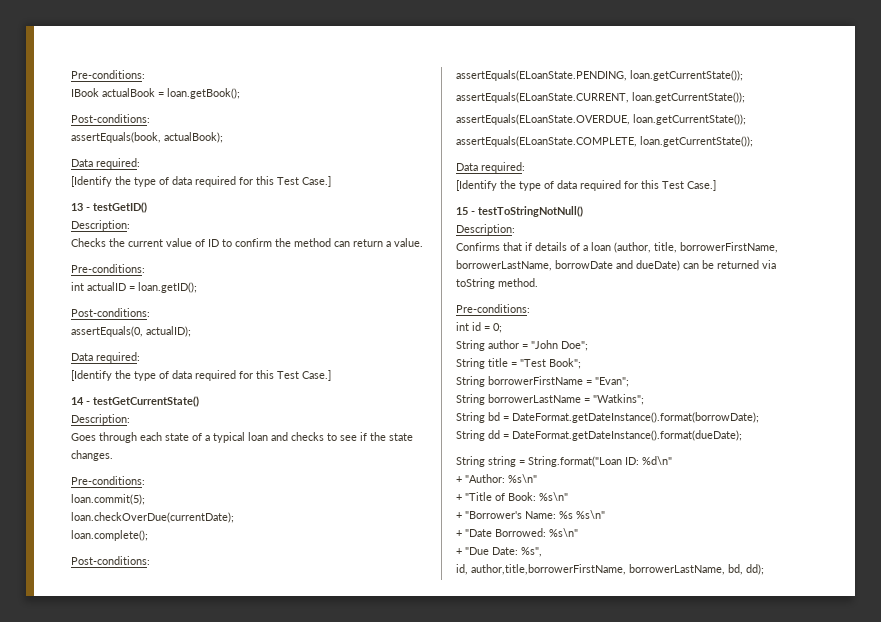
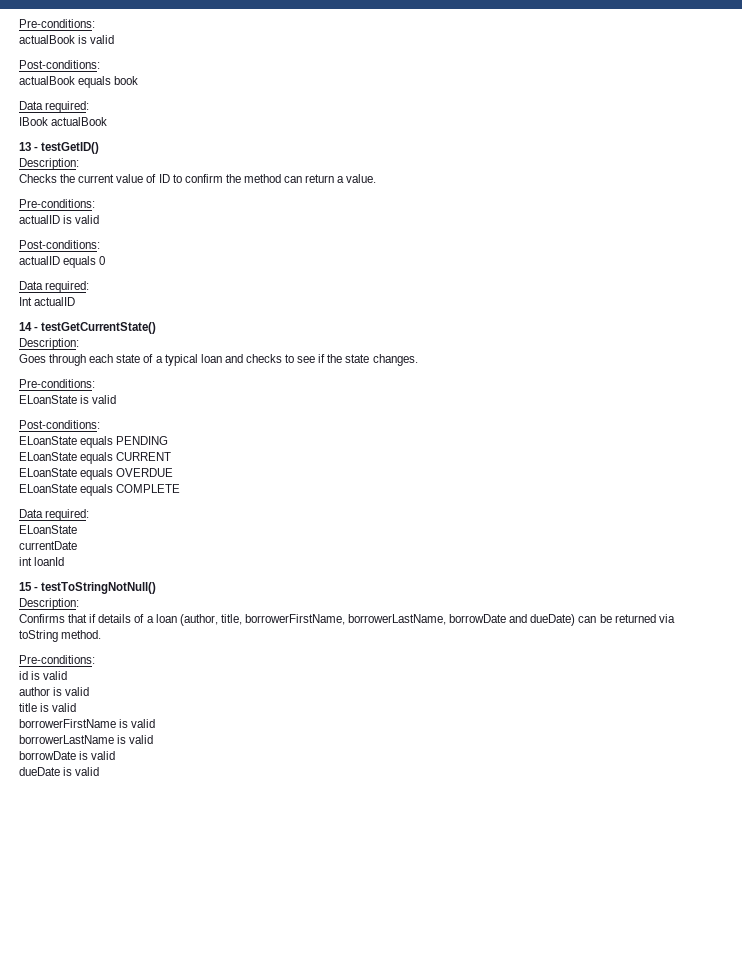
[71,70,145,79] [71,88,240,99] [71,114,150,123] [71,132,223,143] [71,158,140,169] [71,176,331,187] Pre-conditions: // IBook actualBook = loan.getBook(); // Post-conditions: // assertEquals(book, actualBook); // Data required: // [Identify the type of data required for this Test Case.] -> [19,19,95,28] [19,35,115,44] [19,60,100,69] [19,76,139,88] [19,101,90,113] [19,117,108,126] Pre-conditions: // actualBook is valid // Post-conditions: // actualBook equals book // Data required: // IBook actualBook
[71,282,197,293] [71,308,150,317] [71,326,191,337] [71,352,140,363] [71,370,331,381] int actualID = loan.getID(); // Post-conditions: // assertEquals(0, actualID); // Data required: // [Identify the type of data required for this Test Case.] -> [19,215,100,224] [19,240,100,249] [19,256,106,268] [19,281,90,293] [19,297,76,306] actualID is valid // Post-conditions: // actualID equals 0 // Data required: // Int actualID
[71,494,145,505] [71,512,234,523] [71,530,148,541] [71,556,150,565] [456,70,743,81] [456,92,745,103] [456,114,746,125] [456,136,753,147] [456,162,525,173] [456,180,716,191] loan.commit(5); // loan.checkOverDue(currentDate); // loan.complete(); // Post-conditions: // assertEquals(ELoanState.PENDING, loan.getCurrentState()); // assertEquals(ELoanState.CURRENT, loan.getCurrentState()); // assertEquals(ELoanState.OVERDUE, loan.getCurrentState()); // assertEquals(ELoanState.COMPLETE, loan.getCurrentState()); // Data required: // [Identify the type of data required for this Test Case.] -> [19,395,117,404] [19,420,100,429] [19,436,169,448] [19,452,172,464] [19,468,174,480] [19,484,181,496] [19,509,90,521] [19,525,77,534] [19,541,77,550] [19,557,65,566] ELoanState is valid // Post-conditions: // ELoanState equals PENDING // ELoanState equals CURRENT // ELoanState equals OVERDUE // ELoanState equals COMPLETE // Data required: // ELoanState // currentDate // int loanId
[456,322,502,333] [456,340,588,351] [456,358,581,369] [456,376,629,387] [456,394,644,405] [456,412,759,423] [456,430,742,441] [456,456,672,467] [456,474,537,483] [456,492,568,501] [456,510,605,519] [456,528,578,537] [456,547,542,557] [456,564,764,575] int id = 0; // String author = "John Doe"; // String title = "Test Book"; // String borrowerFirstName = "Evan"; // String borrowerLastName = "Watkins"; // String bd = DateFormat.getDateInstance().format(borrowDate); // String dd = DateFormat.getDateInstance().format(dueDate); // String string = String.format("Loan ID: %d\n" // + "Author: %s\n" // + "Title of Book: %s\n" // + "Borrower's Name: %s %s\n" // + "Date Borrowed: %s\n" // + "Due Date: %s", // id, author,title,borrowerFirstName, borrowerLastName, bd, dd); -> [19,671,68,680] [19,687,90,696] [19,703,77,712] [19,719,156,728] [19,735,154,744] [19,751,116,760] [19,767,100,776] id is valid // author is valid // title is valid // borrowerFirstName is valid // borrowerLastName is valid // borrowDate is valid // dueDate is valid

